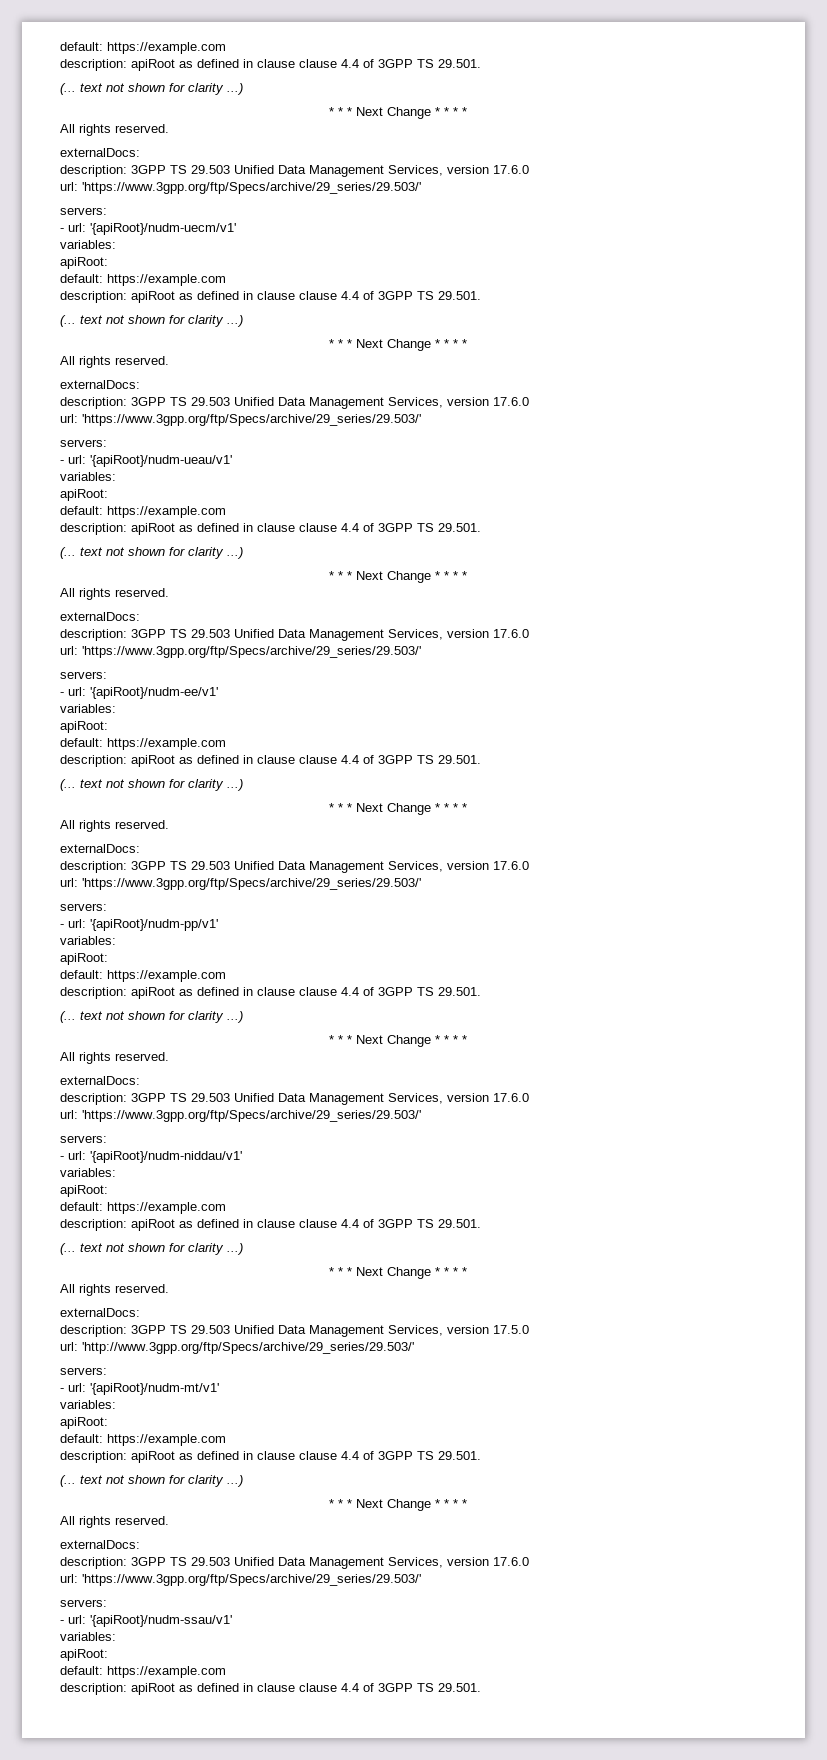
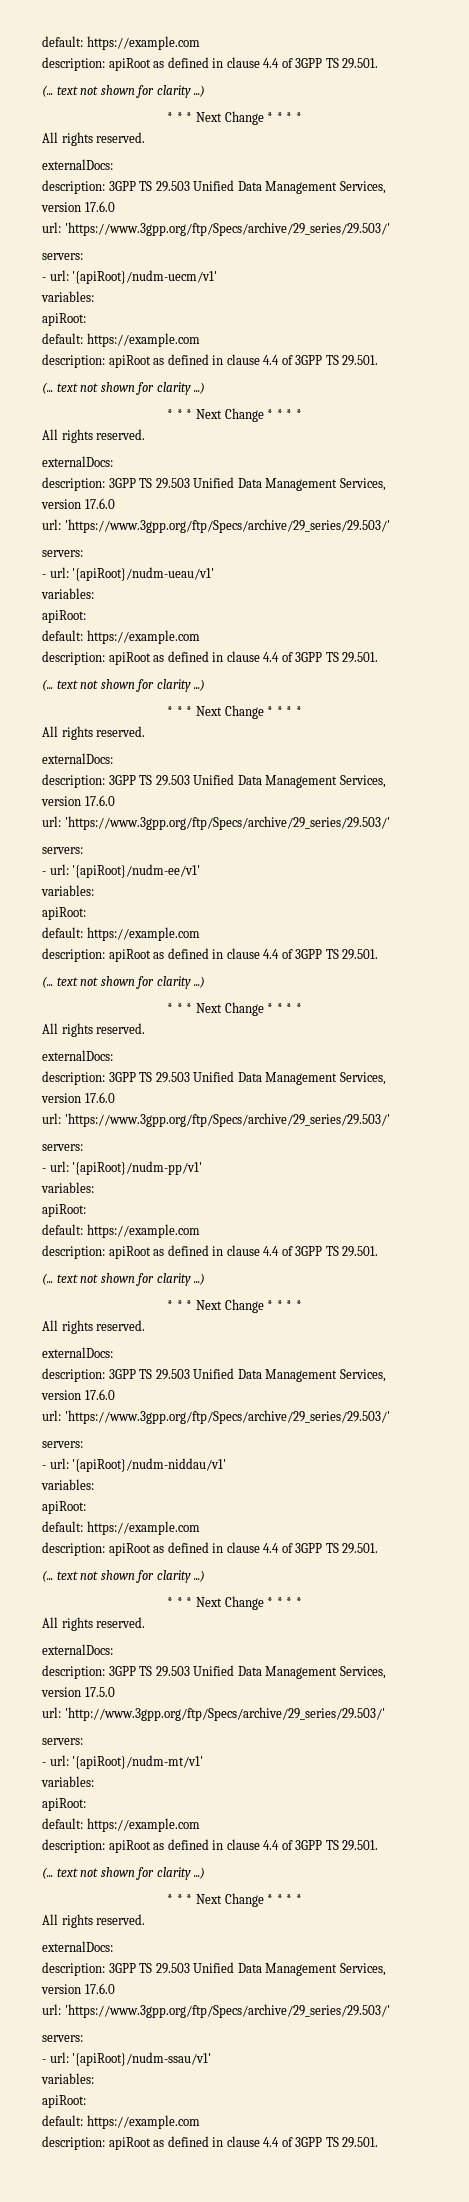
[60,42,226,54] [60,59,337,71] default: https://example.com // description: apiRoot as defined in clause clause -> [42,36,200,50] [42,57,260,71] default: https://example.com // description: apiRoot as defined in clause
[299,291,337,300] clause -> (260, 359) none
[299,523,337,532] clause -> (260, 656) none
[299,755,337,764] clause -> (260, 953) none
[299,987,337,996] clause -> (260, 1250) none
[299,1219,337,1228] clause -> (260, 1547) none
[299,1451,337,1460] clause -> (260, 1844) none
[299,1683,337,1692] clause -> (260, 2141) none

